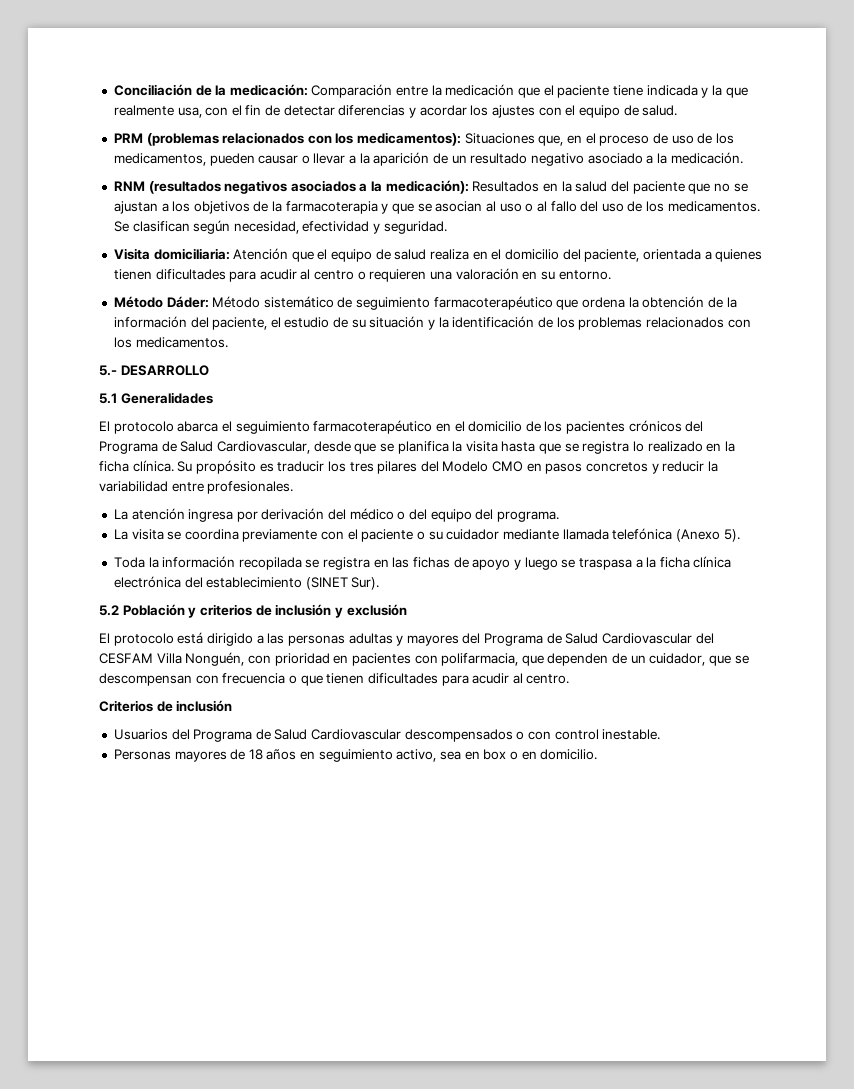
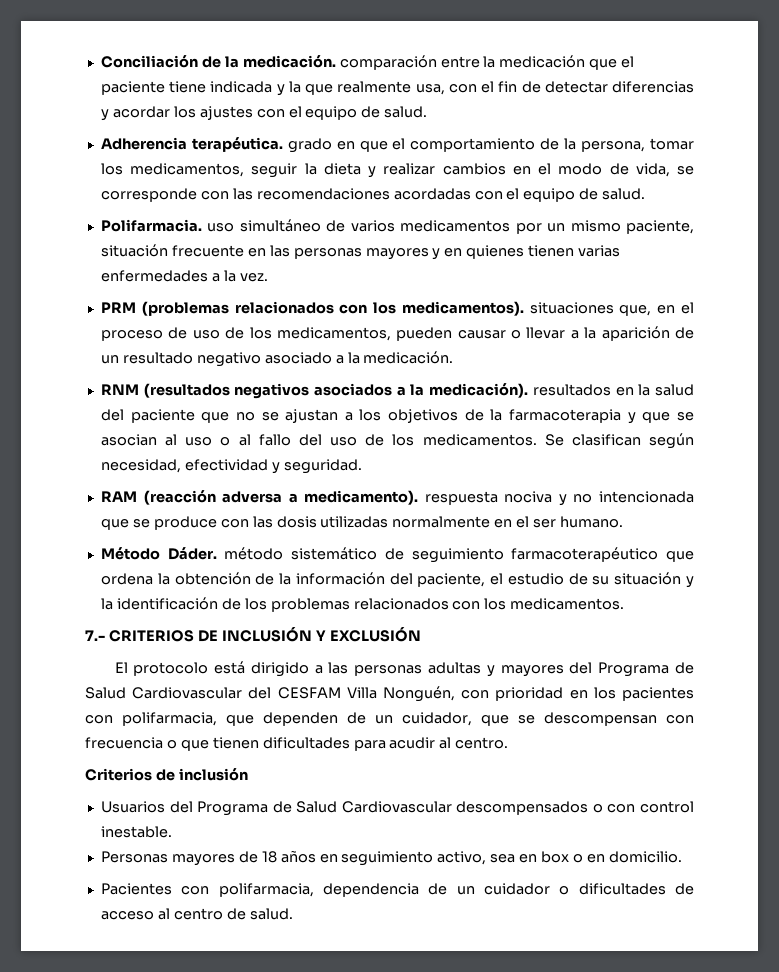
[229,84,393,98] medicación: Comparación -> [242,55,437,70] medicación. comparación
(678, 110) none -> [100,137,694,153] [100,163,694,178] [100,188,646,202] [100,219,694,234] [100,244,621,260] [100,270,268,282] // Adherencia terapéutica. grado en que el comportamiento de la persona, tomar los medicamentos, seguir la dieta y realizar cambios en el modo de vida, se corresponde con las recomendaciones acordadas con el equipo de salud. // Polifarmacia. uso simultáneo de varios medicamentos por un mismo paciente, situación frecuente en las personas mayores y en quienes tienen varias enfermedades a la vez.
[357,132,535,146] medicamentos): Situaciones -> [401,301,614,316] medicamentos). situaciones
[385,180,540,194] medicación): Resultados -> [429,383,611,398] medicación). resultados
[113,248,763,262] [113,268,611,282] [113,296,261,308] Visita domiciliaria: Atención que el equipo de salud realiza en el domicilio del paciente, orientada a quienes tienen dificultades para acudir al centro o requieren una valoración en su entorno. // Método Dáder: Método -> [100,490,695,506] [100,516,624,530] [100,547,284,560] RAM (reacción adversa a medicamento). respuesta nociva y no intencionada que se produce con las dosis utilizadas normalmente en el ser humano. // Método Dáder. método
[99,365,209,376] [99,392,213,404] [99,420,704,434] [99,441,735,454] [99,460,718,474] [99,481,294,494] [113,508,559,522] [113,528,740,542] [113,556,732,570] [113,576,380,590] [99,604,407,618] 5.- DESARROLLO // 5.1 Generalidades // El protocolo abarca el seguimiento farmacoterapéutico en el domicilio de los pacientes crónicos del Programa de Salud Cardiovascular, desde que se planifica la visita hasta que se registra lo realizado en la ficha clínica. Su propósito es traducir los tres pilares del Modelo CMO en pasos concretos y reducir la variabilidad entre profesionales. // La atención ingresa por derivación del médico o del equipo del programa. // La visita se coordina previamente con el paciente o su cuidador mediante llamada telefónica (Anexo 5). // Toda la información recopilada se registra en las fichas de apoyo y luego se traspasa a la ficha clínica electrónica del establecimiento (SINET Sur). // 5.2 Población y criterios de inclusión y exclusión -> [85,627,421,642] 7.- CRITERIOS DE INCLUSIÓN Y EXCLUSIÓN
(349, 659) none -> [593,687,616,699] los
(598, 754) none -> [100,883,694,897] [100,908,293,920] // Pacientes con polifarmacia, dependencia de un cuidador o dificultades de acceso al centro de salud.

